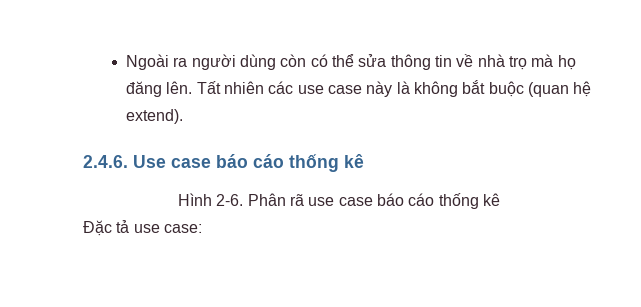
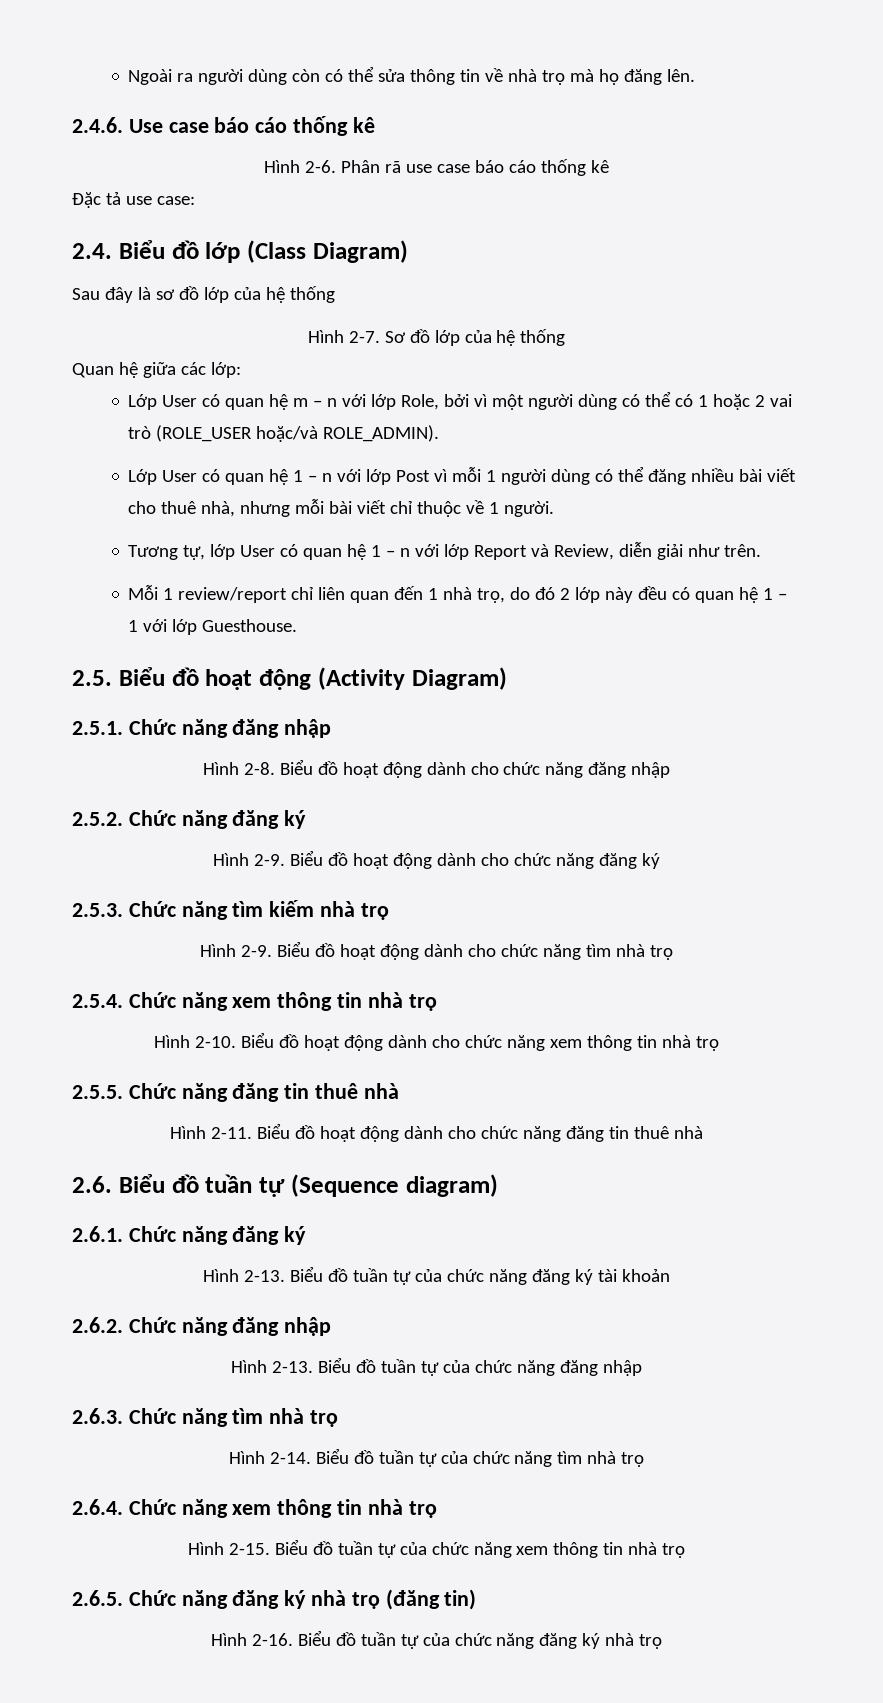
[196,80,592,97] [126,109,184,124] Tất nhiên các use case này là không bắt buộc (quan hệ extend). -> (696, 75) none
(202, 228) none -> [72,240,408,263] [72,286,335,303] [307,329,566,346] [72,362,241,378] [128,391,793,410] [128,425,440,442] [128,466,797,485] [128,499,555,517] [128,542,762,560] [128,585,788,603] [128,619,298,635] [72,667,507,690] [72,719,332,738] [202,759,671,778] [72,810,307,829] [213,850,660,869] [72,900,389,920] [200,941,673,960] [72,992,437,1011] [154,1032,719,1051] [72,1083,399,1102] [170,1123,703,1142] [72,1174,498,1197] [72,1226,307,1245] [203,1266,670,1285] [72,1317,332,1336] [231,1357,642,1376] [72,1408,339,1427] [228,1448,645,1467] [72,1499,437,1518] [187,1539,686,1558] [72,1589,477,1610] [210,1630,663,1649] // 2.4. Biểu đồ lớp (Class Diagram) // Sau đây là sơ đồ lớp của hệ thống // Hình 2-7. Sơ đồ lớp của hệ thống // Quan hệ giữa các lớp: // Lớp User có quan hệ m – n với lớp Role, bởi vì một người dùng có thể có 1 hoặc 2 vai trò (ROLE_USER hoặc/và ROLE_ADMIN). // Lớp User có quan hệ 1 – n với lớp Post vì mỗi 1 người dùng có thể đăng nhiều bài viết cho thuê nhà, nhưng mỗi bài viết chỉ thuộc về 1 người. // Tương tự, lớp User có quan hệ 1 – n với lớp Report và Review, diễn giải như trên. // Mỗi 1 review/report chỉ liên quan đến 1 nhà trọ, do đó 2 lớp này đều có quan hệ 1 – 1 với lớp Guesthouse. // 2.5. Biểu đồ hoạt động (Activity Diagram) // 2.5.1. Chức năng đăng nhập // Hình 2-8. Biểu đồ hoạt động dành cho chức năng đăng nhập // 2.5.2. Chức năng đăng ký // Hình 2-9. Biểu đồ hoạt động dành cho chức năng đăng ký // 2.5.3. Chức năng tìm kiếm nhà trọ // Hình 2-9. Biểu đồ hoạt động dành cho chức năng tìm nhà trọ // 2.5.4. Chức năng xem thông tin nhà trọ // Hình 2-10. Biểu đồ hoạt động dành cho chức năng xem thông tin nhà trọ // 2.5.5. Chức năng đăng tin thuê nhà // Hình 2-11. Biểu đồ hoạt động dành cho chức năng đăng tin thuê nhà // 2.6. Biểu đồ tuần tự (Sequence diagram) // 2.6.1. Chức năng đăng ký // Hình 2-13. Biểu đồ tuần tự của chức năng đăng ký tài khoản // 2.6.2. Chức năng đăng nhập // Hình 2-13. Biểu đồ tuần tự của chức năng đăng nhập // 2.6.3. Chức năng tìm nhà trọ // Hình 2-14. Biểu đồ tuần tự của chức năng tìm nhà trọ // 2.6.4. Chức năng xem thông tin nhà trọ // Hình 2-15. Biểu đồ tuần tự của chức năng xem thông tin nhà trọ // 2.6.5. Chức năng đăng ký nhà trọ (đăng tin) // Hình 2-16. Biểu đồ tuần tự của chức năng đăng ký nhà trọ

